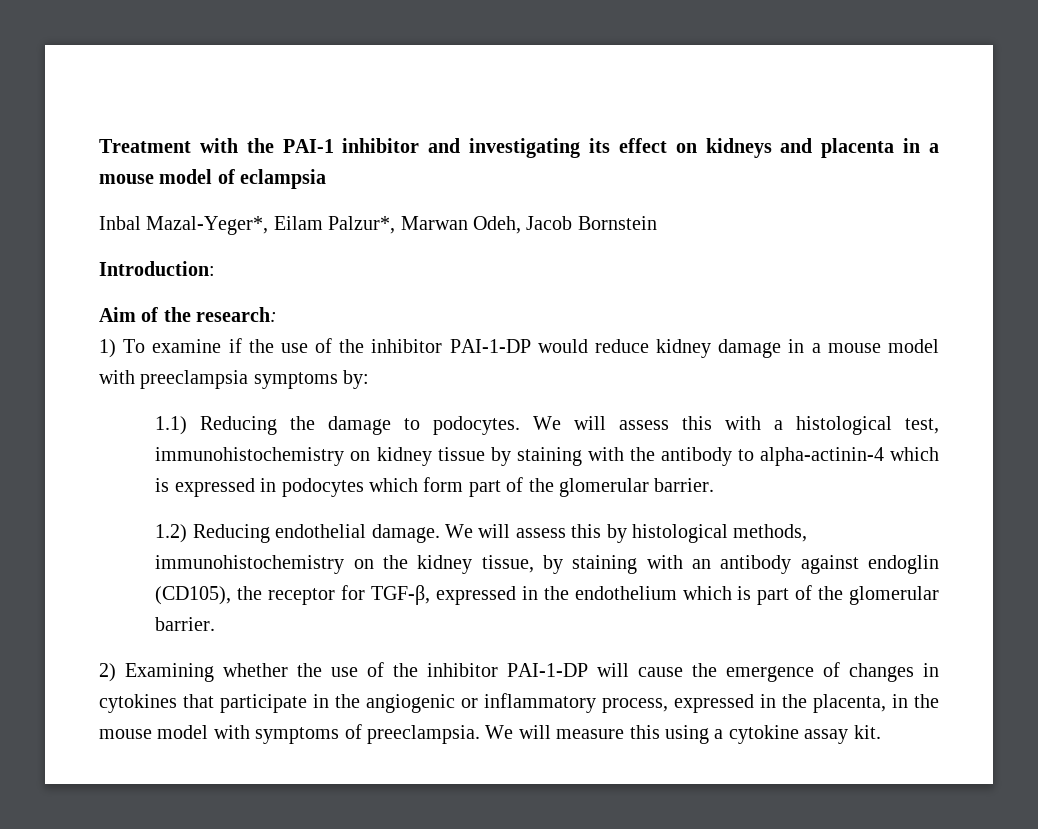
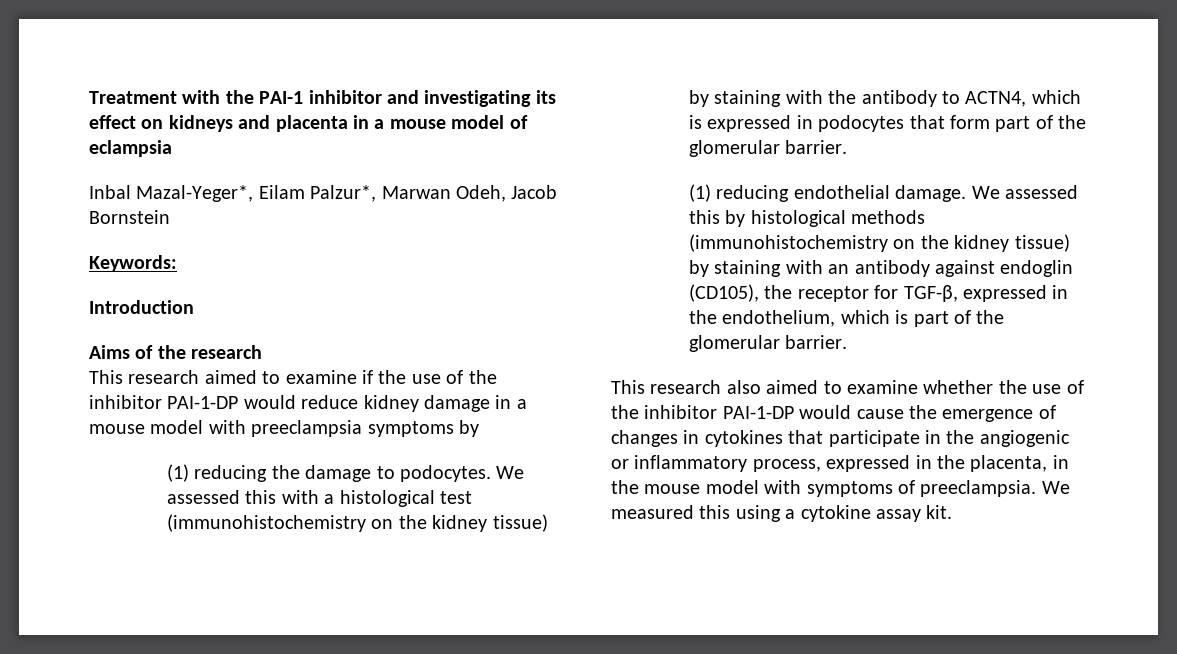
[99,261,215,276] [99,307,278,322] [99,339,146,358] Introduction: // Aim of the research: // 1) To -> [89,255,177,272] [89,300,194,314] [89,345,263,359] [89,370,281,384] Keywords: // Introduction // Aims of the research // This research aimed to
[343,370,370,389] [155,416,278,435] by: // 1.1) Reducing -> [459,420,479,437] [167,464,268,482] by // (1) reducing
[574,416,670,430] will assess -> [167,490,241,504] assessed
[904,418,939,434] [155,447,485,466] test, immunohistochemistry on kidney tissue -> [440,491,473,504] [167,514,548,532] test (immunohistochemistry on the kidney tissue)
[759,447,884,466] alpha-actinin-4 -> [965,91,1027,107] ACTN4,
[368,478,418,492] which -> [909,115,945,129] that
[155,524,270,543] 1.2) Reducing -> [689,184,790,202] (1) reducing
[478,524,566,538] will assess -> [1005,185,1079,199] assessed
[733,524,808,542] [155,555,534,574] methods, immunohistochemistry on the kidney tissue, -> [851,210,926,224] [689,234,1070,252] methods (immunohistochemistry on the kidney tissue)
[574,586,677,600] endothelium -> [722,310,836,327] endothelium,
[99,663,214,682] 2) Examining -> [611,380,918,394] This research also aimed to examine
[597,663,629,677] will -> [799,405,852,419] would
[518,725,625,739] will measure -> [611,505,694,519] measured

